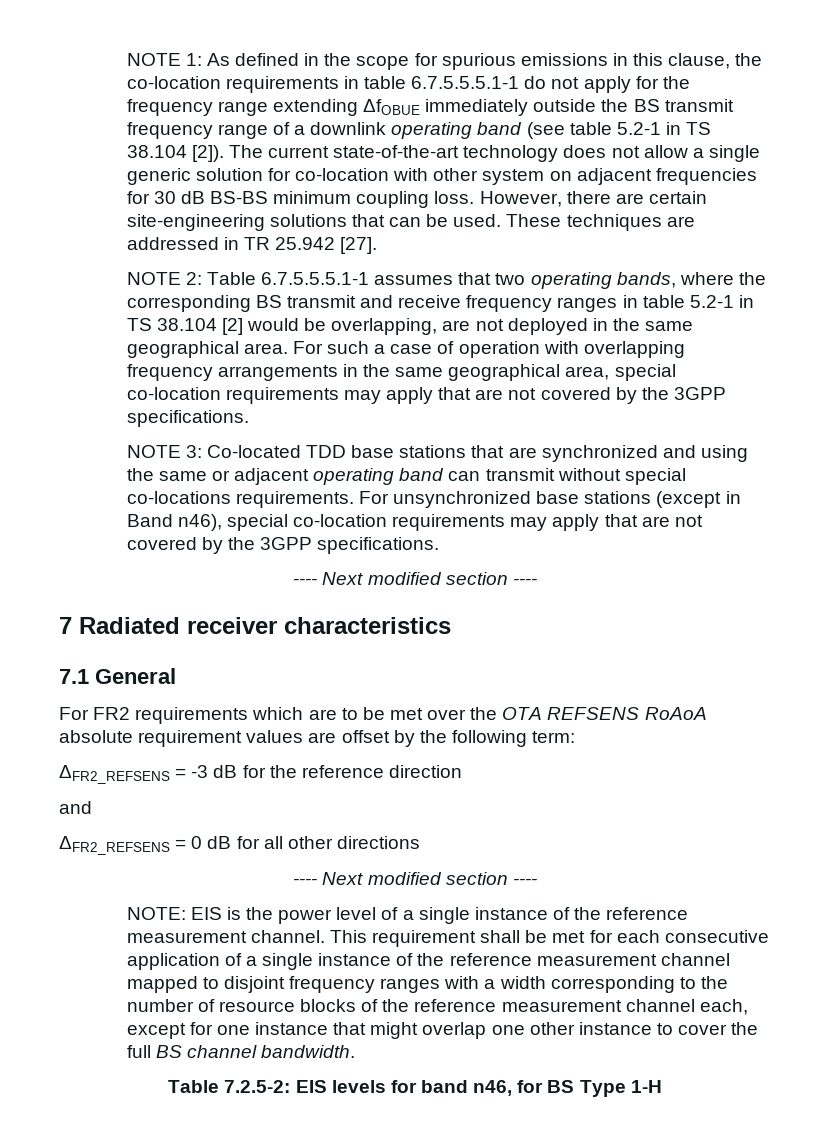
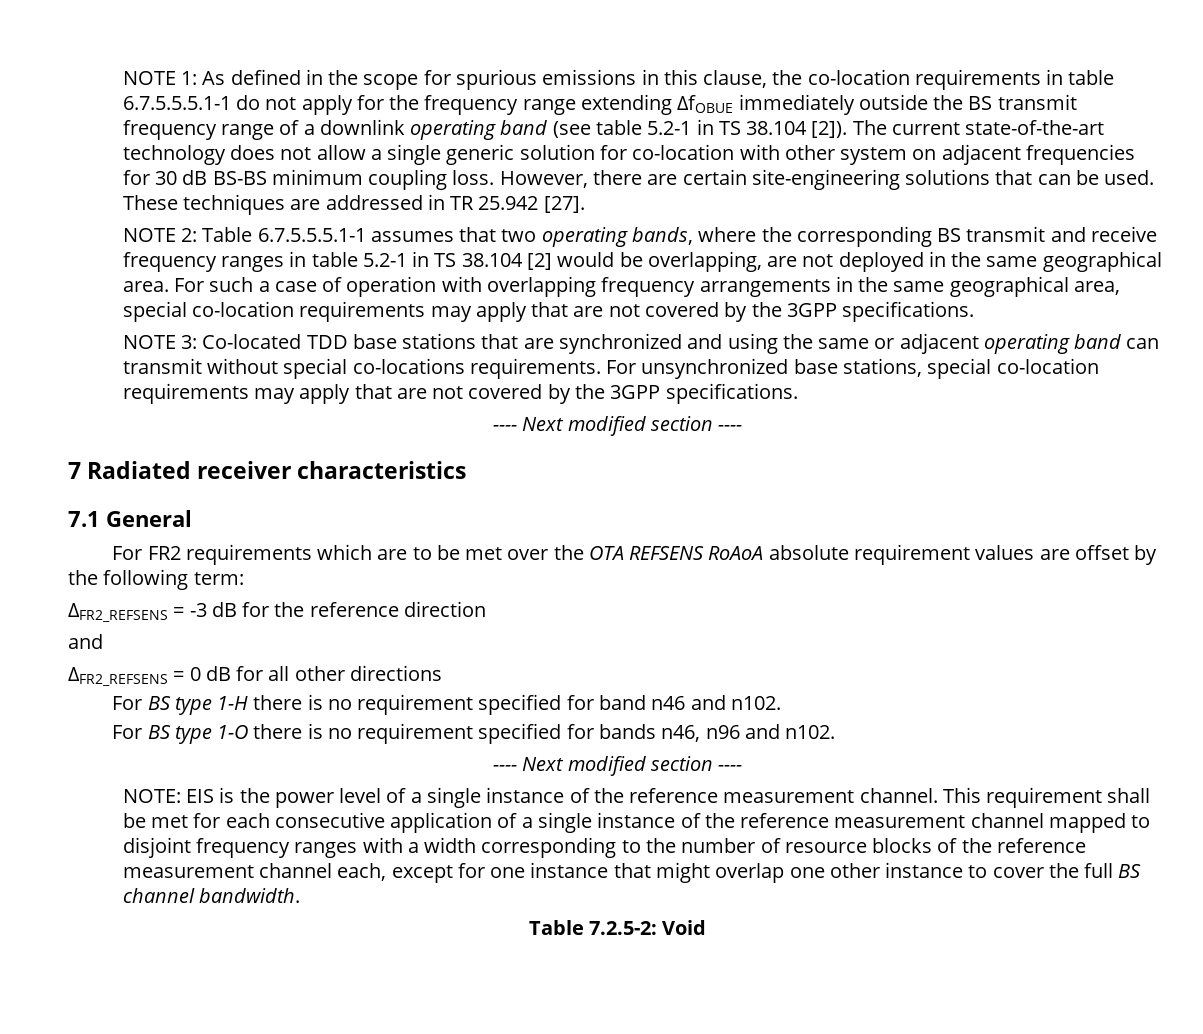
[584,491,741,508] [126,514,222,531] stations (except in Band n46), -> [842,358,922,377] stations,
(420, 842) none -> [112,694,781,715] [112,723,836,744] // For BS type 1-H there is no requirement specified for band n46 and n102. // For BS type 1-O there is no requirement specified for bands n46, n96 and n102.
[295,1080,662,1097] EIS levels for band n46, for BS Type 1-H -> [662,920,707,935] Void

